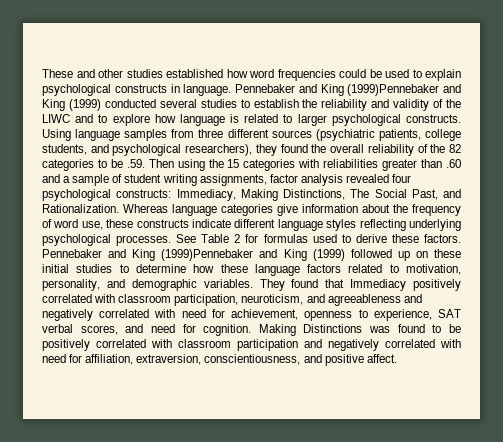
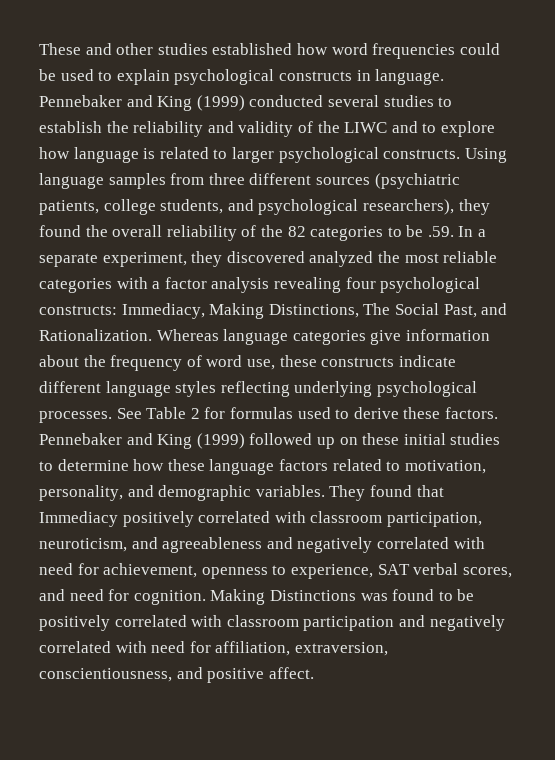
[347,84,461,96] [42,99,65,111] (1999)Pennebaker and King -> (193, 103) none
[148,159,461,171] [42,174,267,186] Then using the 15 categories with reliabilities greater than .60 and a sample of student writing assignments, -> [458,226,487,237] [39,251,498,267] [39,277,161,293] In a separate experiment, they discovered analyzed the most reliable categories with a
[345,174,389,183] revealed -> [273,277,341,293] revealing
[161,249,307,261] (1999)Pennebaker and King -> (193, 441) none

